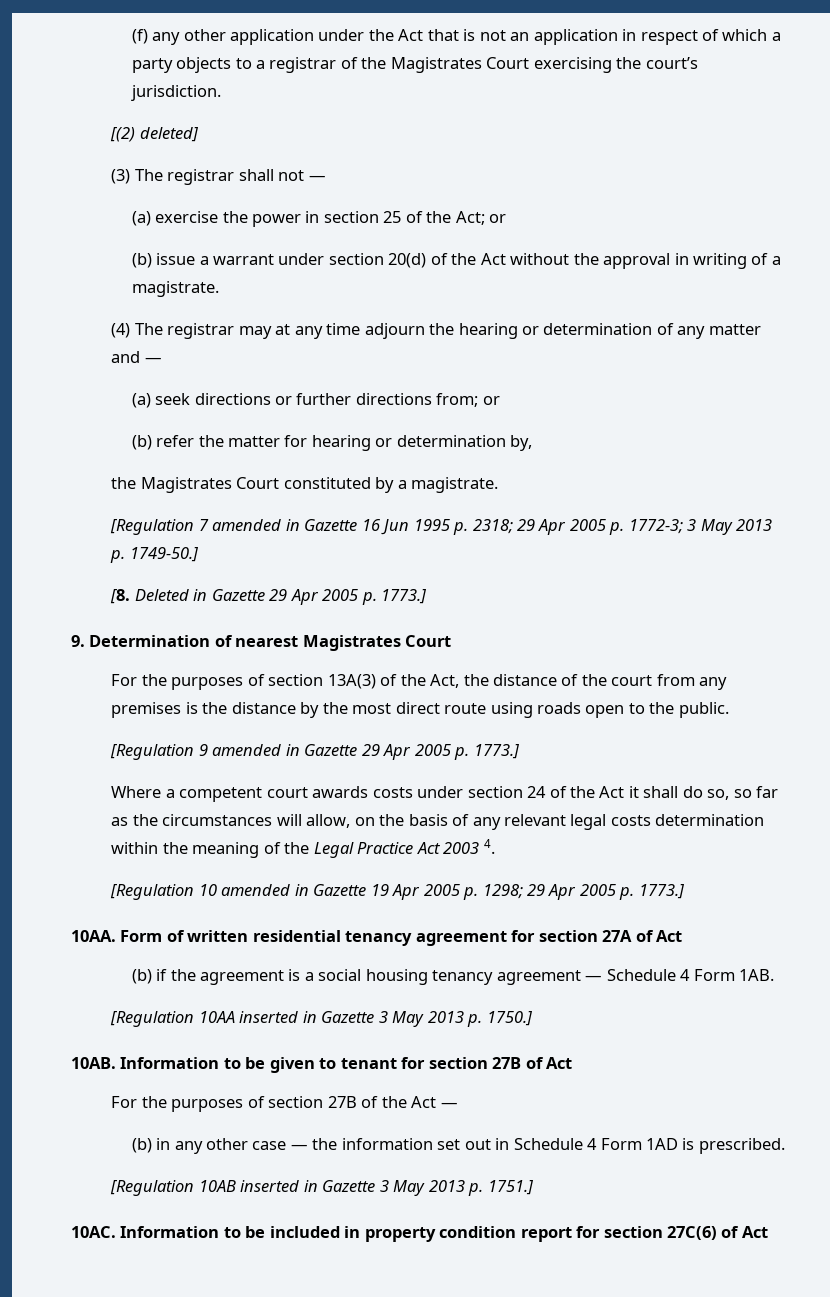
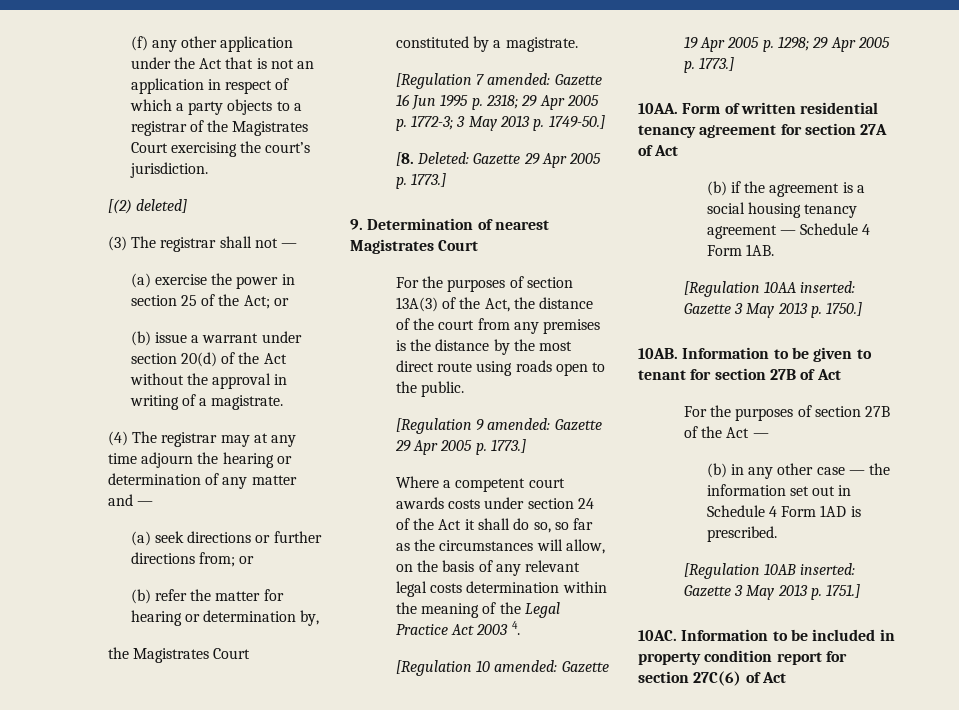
[212,519,300,531] amended in -> [487,73,551,85] amended:
[134,589,208,601] Deleted in -> [416,152,469,164] Deleted:
[212,744,300,756] amended in -> [487,418,551,430] amended:
[221,884,309,896] amended in -> [494,660,558,672] amended:
[239,1011,317,1023] inserted in -> [800,281,856,293] inserted:
[240,1180,318,1192] inserted in -> [800,563,856,575] inserted:

